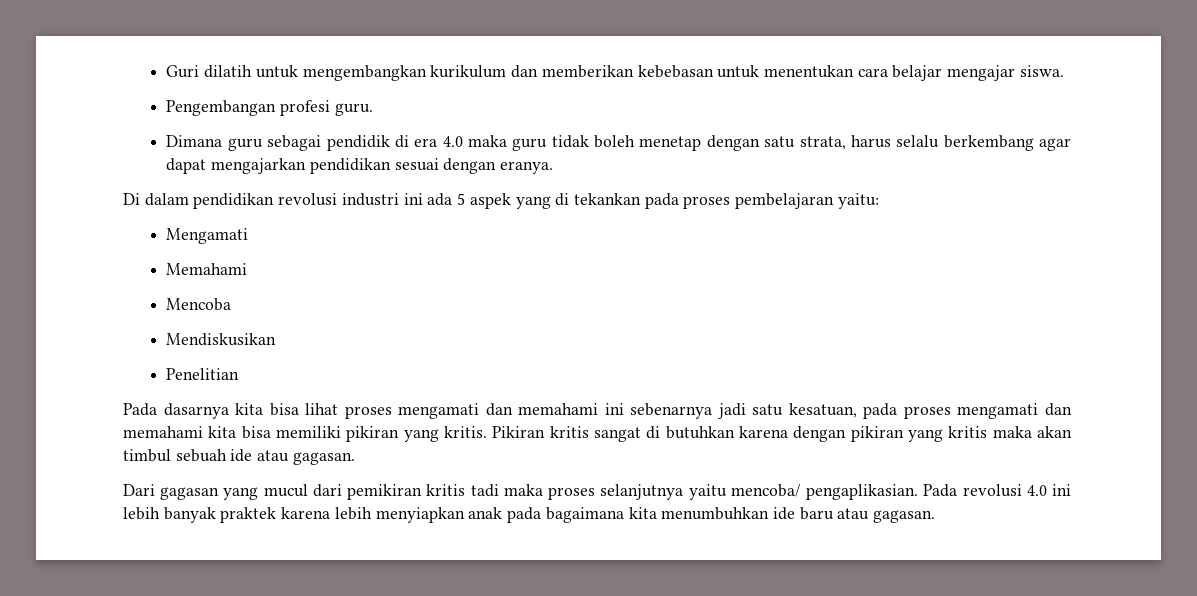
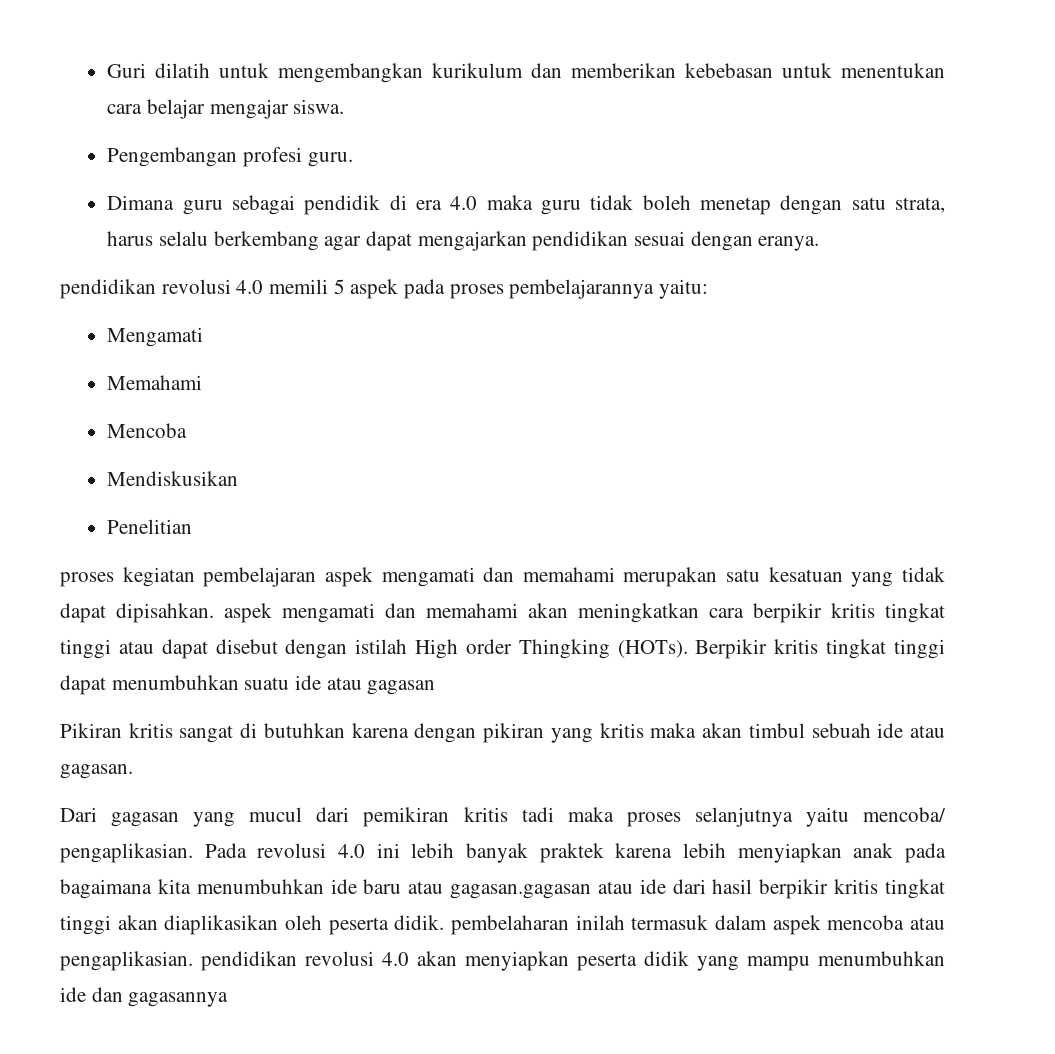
[123,193,835,209] Di dalam pendidikan revolusi industri ini ada 5 aspek yang di tekankan pada proses pembelajaran -> [60,279,655,299] pendidikan revolusi 4.0 memili 5 aspek pada proses pembelajarannya
[123,403,1072,419] [123,426,487,442] Pada dasarnya kita bisa lihat proses mengamati dan memahami ini sebenarnya jadi satu kesatuan, pada proses mengamati dan memahami kita bisa memiliki pikiran yang kritis. -> [60,567,945,587] [60,603,945,623] [60,639,945,659] [60,675,436,695] proses kegiatan pembelajaran aspek mengamati dan memahami merupakan satu kesatuan yang tidak dapat dipisahkan. aspek mengamati dan memahami akan meningkatkan cara berpikir kritis tingkat tinggi atau dapat disebut dengan istilah High order Thingking (HOTs). Berpikir kritis tingkat tinggi dapat menumbuhkan suatu ide atau gagasan //
[873,510,936,523] gagasan. -> [450,879,945,899] [60,915,945,935] [60,951,945,971] [60,987,229,1007] gagasan.gagasan atau ide dari hasil berpikir kritis tingkat tinggi akan diaplikasikan oleh peserta didik. pembelaharan inilah termasuk dalam aspek mencoba atau pengaplikasian. pendidikan revolusi 4.0 akan menyiapkan peserta didik yang mampu menumbuhkan ide dan gagasannya

